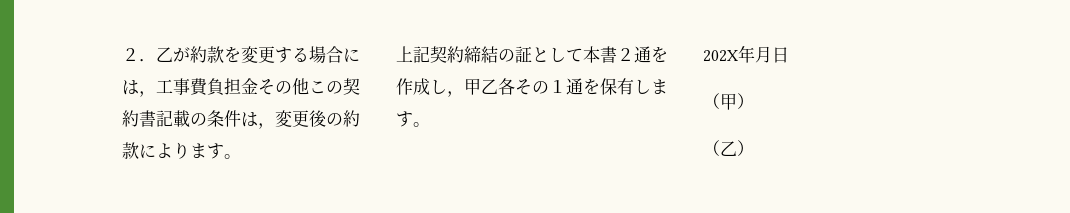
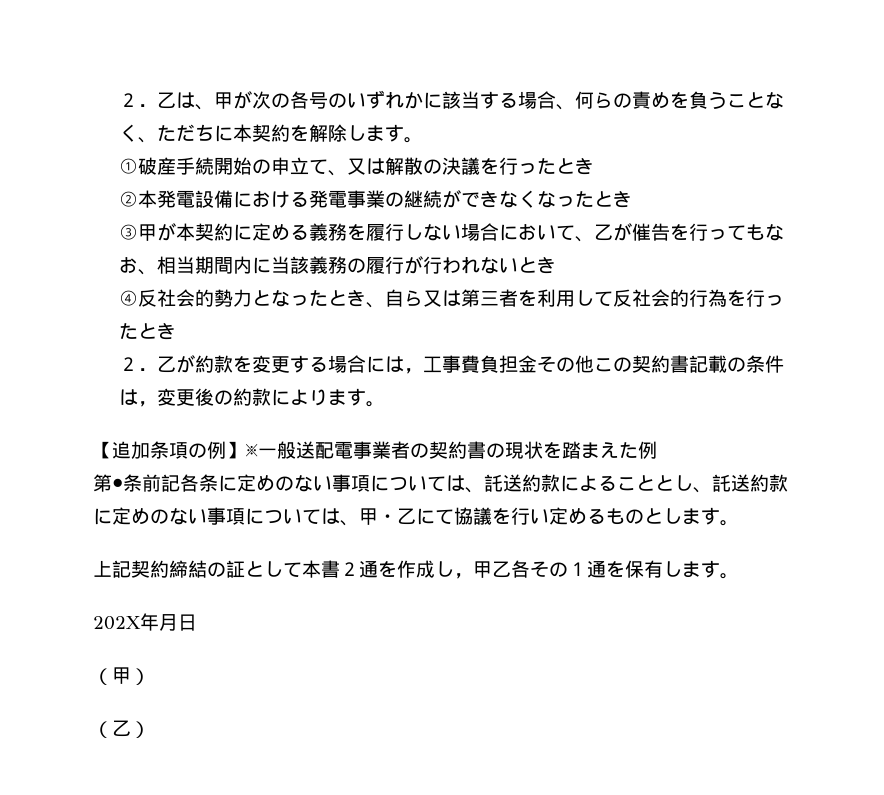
[122,47,174,62] ２．乙 -> [118,90,784,110] [118,124,423,143] [118,157,594,176] [118,190,632,208] [118,223,784,242] [118,256,556,275] [118,289,784,308] [118,322,176,340] [118,356,176,373] ２．乙は、甲が次の各号のいずれかに該当する場合、何らの責めを負うことなく、ただちに本契約を解除します。 // ①破産手続開始の申立て、又は解散の決議を行ったとき // ②本発電設備における発電事業の継続ができなくなったとき // ③甲が本契約に定める義務を履行しない場合において、乙が催告を行ってもなお、相当期間内に当該義務の履行が行われないとき // ④反社会的勢力となったとき、自ら又は第三者を利用して反社会的行為を行ったとき // ２．乙
(242, 156) none -> [93,441,657,459] [93,474,788,493] [93,507,739,526] // 【追加条項の例】※一般送配電事業者の契約書の現状を踏まえた例 // 第●条前記各条に定めのない事項については、託送約款によることとし、託送約款に定めのない事項については、甲・乙にて協議を行い定めるものとします。

